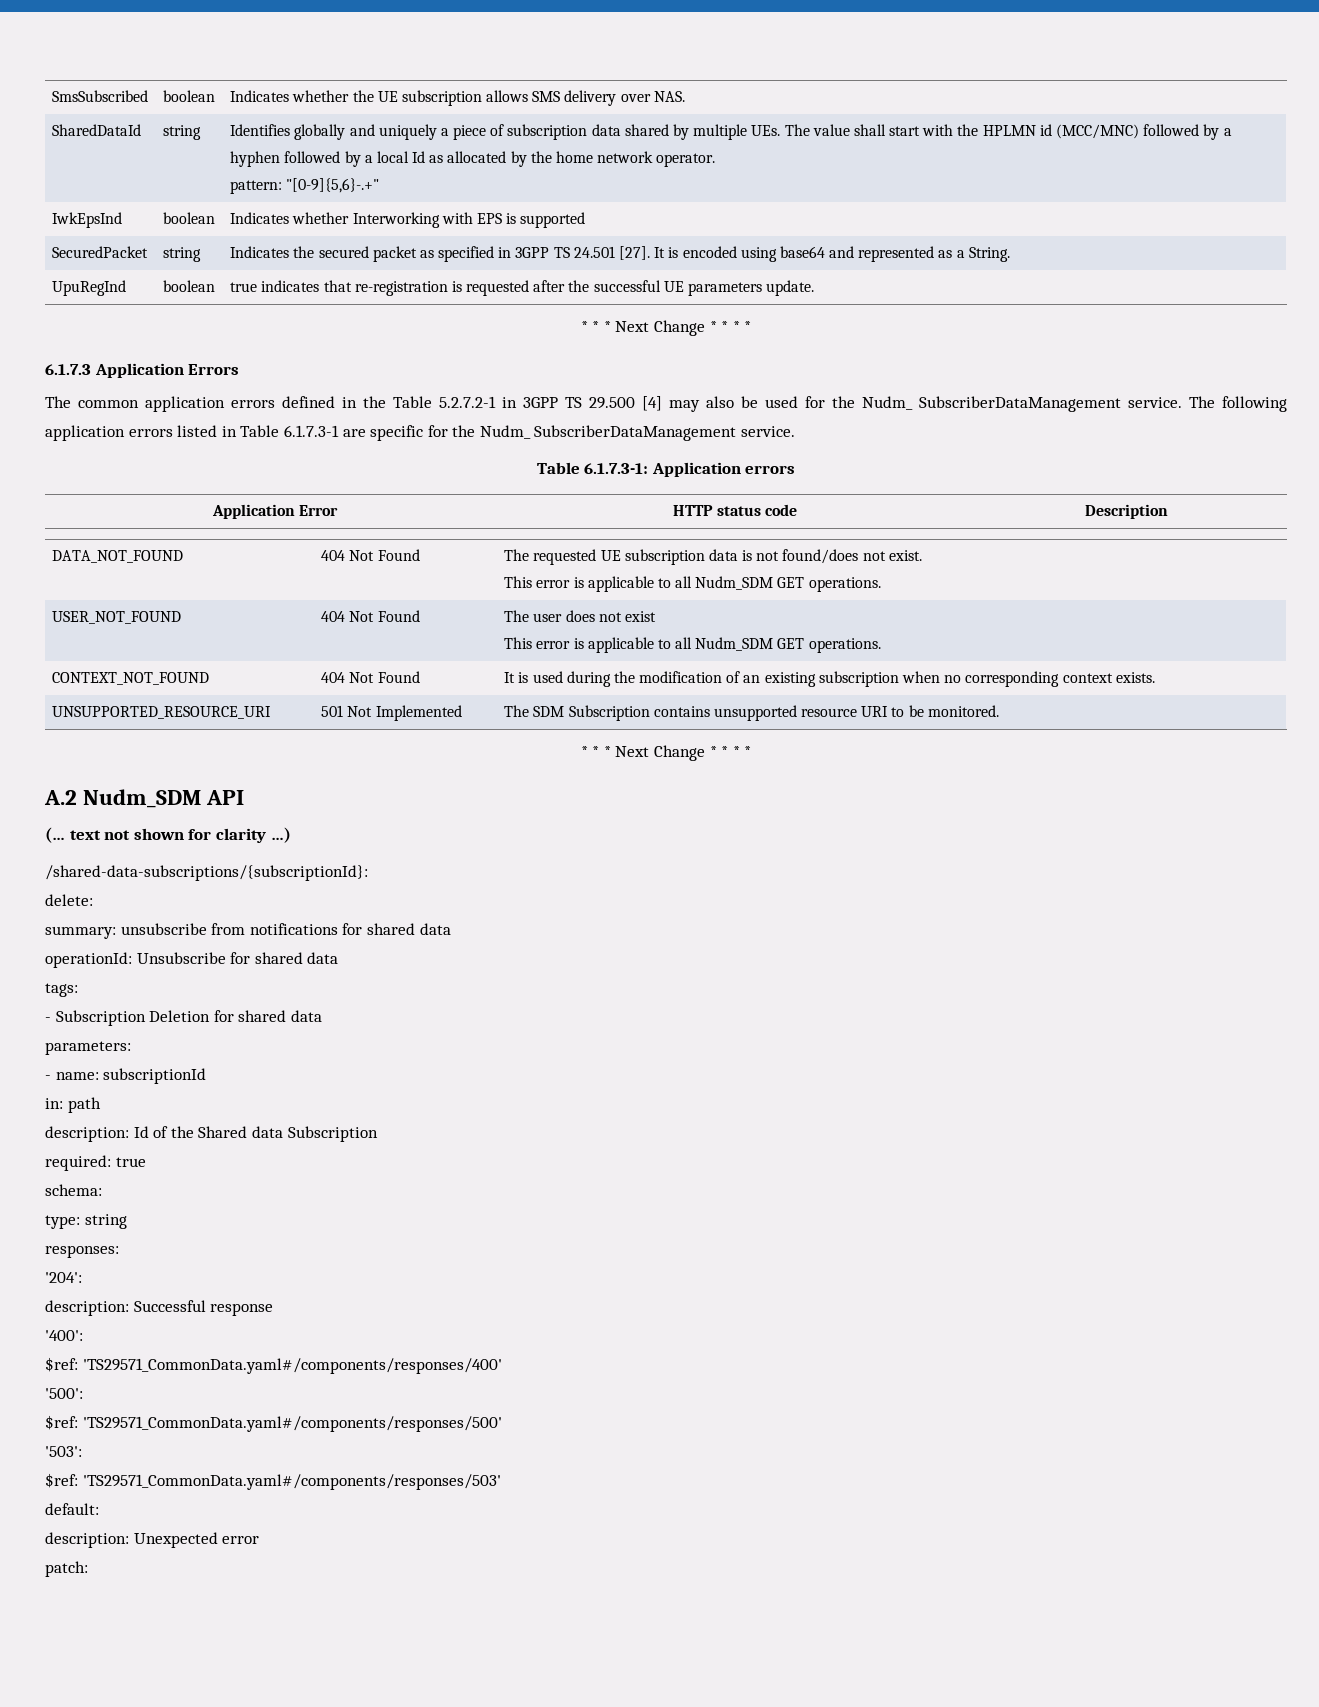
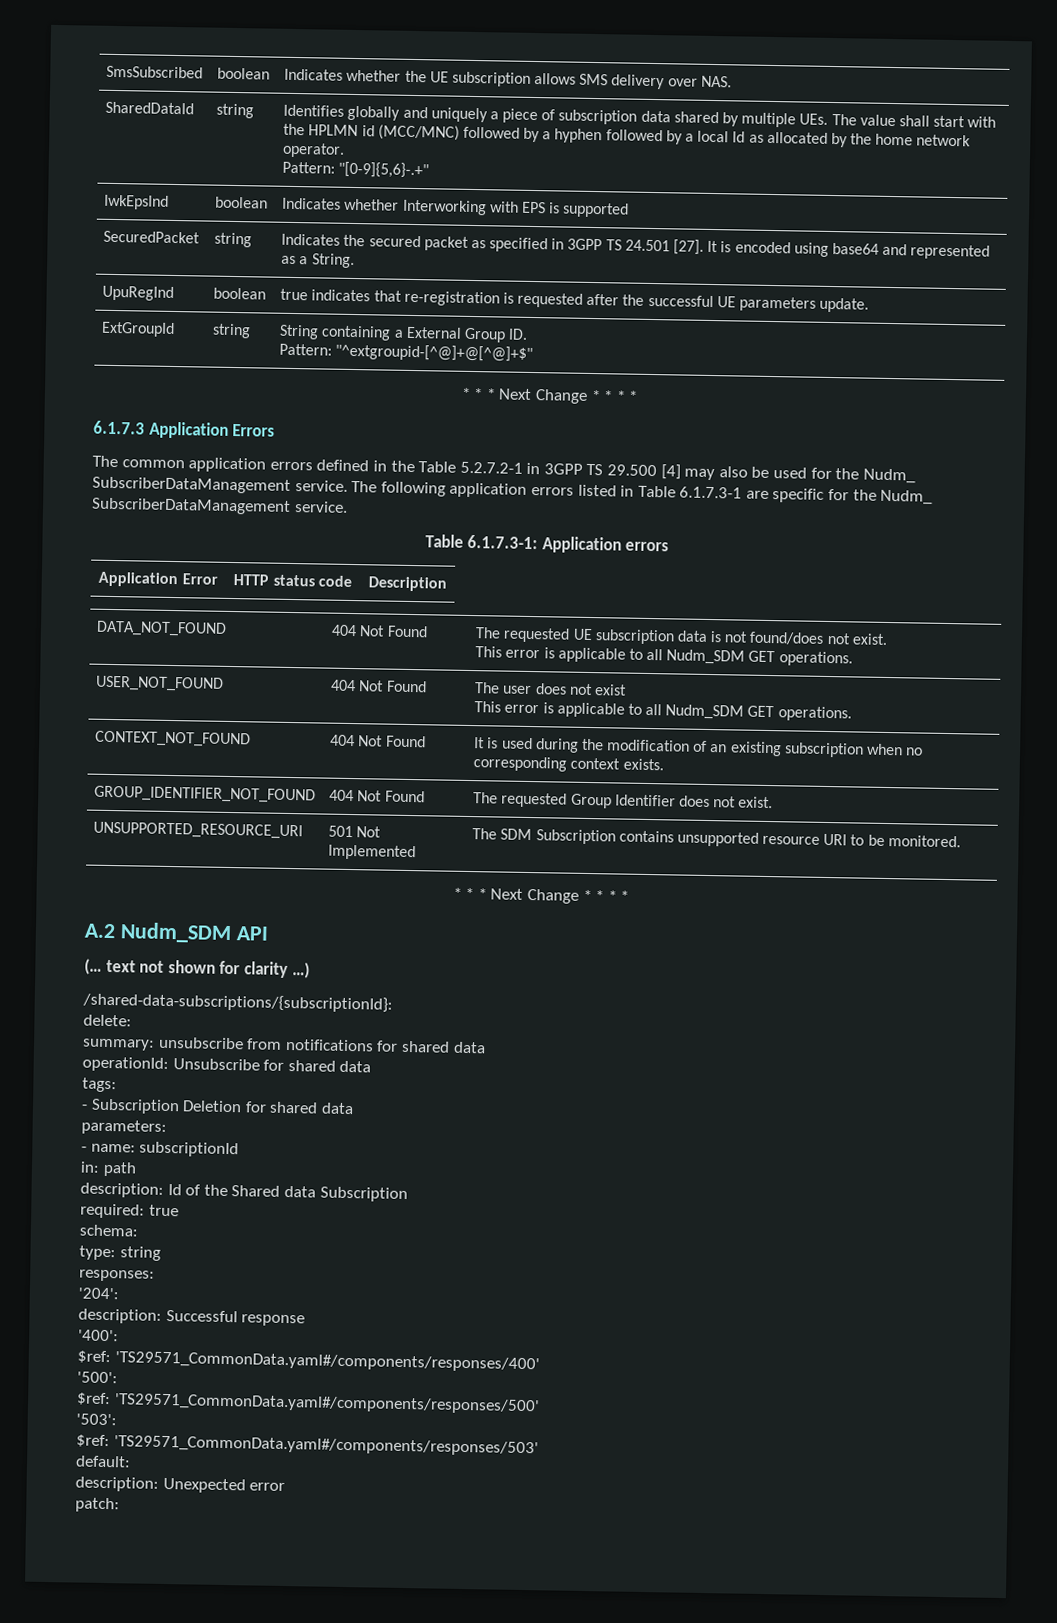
[230,180,283,194] pattern: -> [282,161,336,174] Pattern:
(815, 288) none -> [101,321,176,338] [212,323,252,339] [279,324,529,343] [279,343,534,363] // ExtGroupId | string | String containing a External Group ID. // Pattern: "^extgroupid-[^@]+@[^@]+$"
(1155, 677) none -> [94,785,317,804] [329,789,425,803] [473,792,774,809] // GROUP_IDENTIFIER_NOT_FOUND | 404 Not Found | The requested Group Identifier does not exist.

